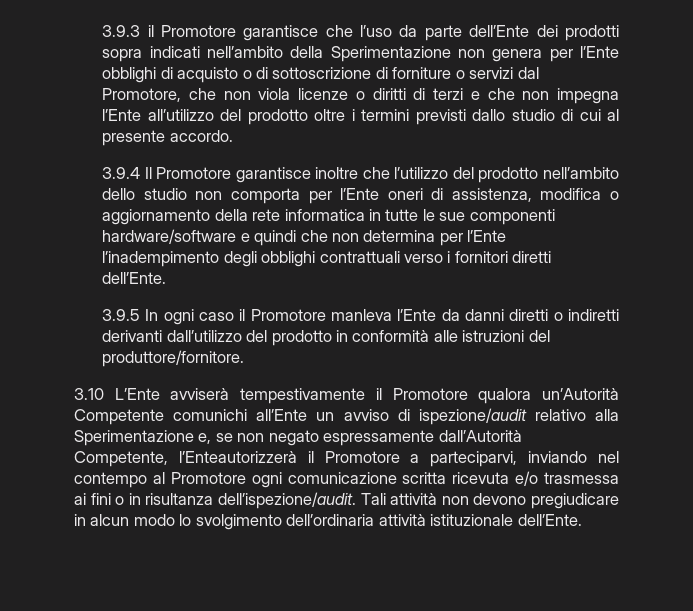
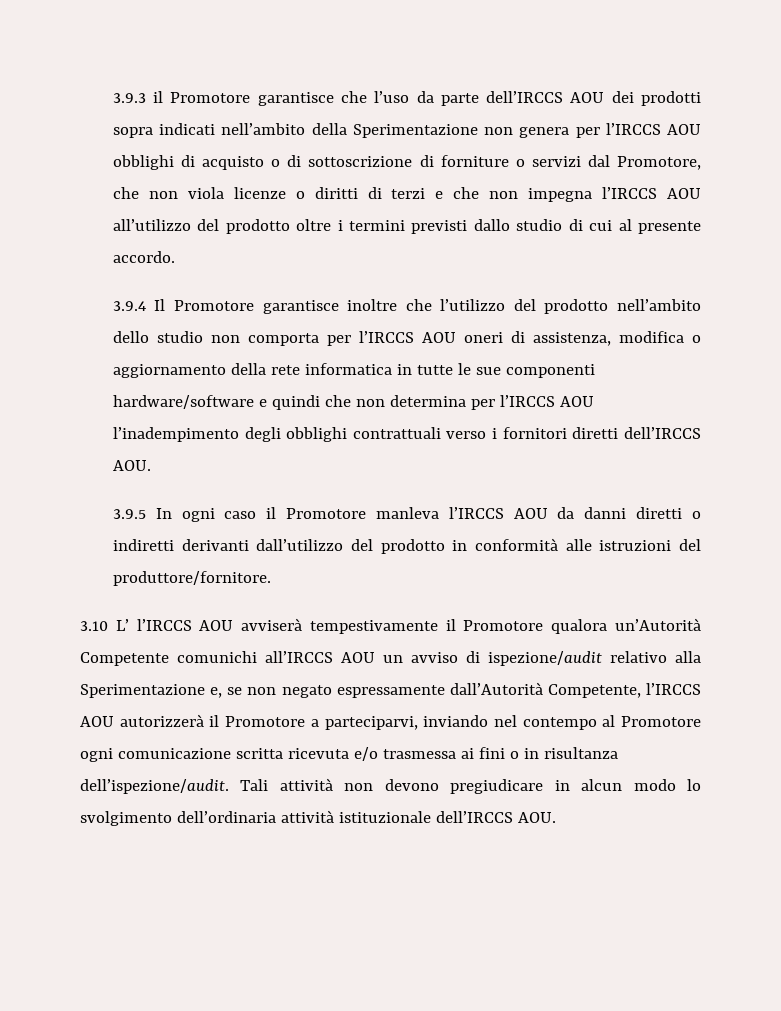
[469,25,530,37] dell’Ente -> [486,91,605,103] dell’IRCCS AOU
[580,46,619,58] l’Ente -> [605,123,701,135] l’IRCCS AOU
[102,109,142,121] l’Ente -> [602,187,701,199] l’IRCCS AOU
[340,188,380,200] l’Ente -> [358,331,456,343] l’IRCCS AOU
[467,230,507,242] l’Ente -> [499,395,594,407] l’IRCCS AOU
[102,272,167,284] dell’Ente. -> [624,427,701,439] [112,460,151,471] dell’IRCCS AOU.
[397,309,437,321] l’Ente -> [448,507,548,519] l’IRCCS AOU
[114,388,160,400] L’Ente -> [115,619,234,631] L’ l’IRCCS AOU
[256,409,308,421] all’Ente -> [265,651,375,663] all’IRCCS AOU
[178,451,297,463] l’Enteautorizzerà -> [646,683,701,695] [80,714,204,727] l’IRCCS AOU autorizzerà
[517,514,582,526] dell’Ente. -> [435,811,556,823] dell’IRCCS AOU.

